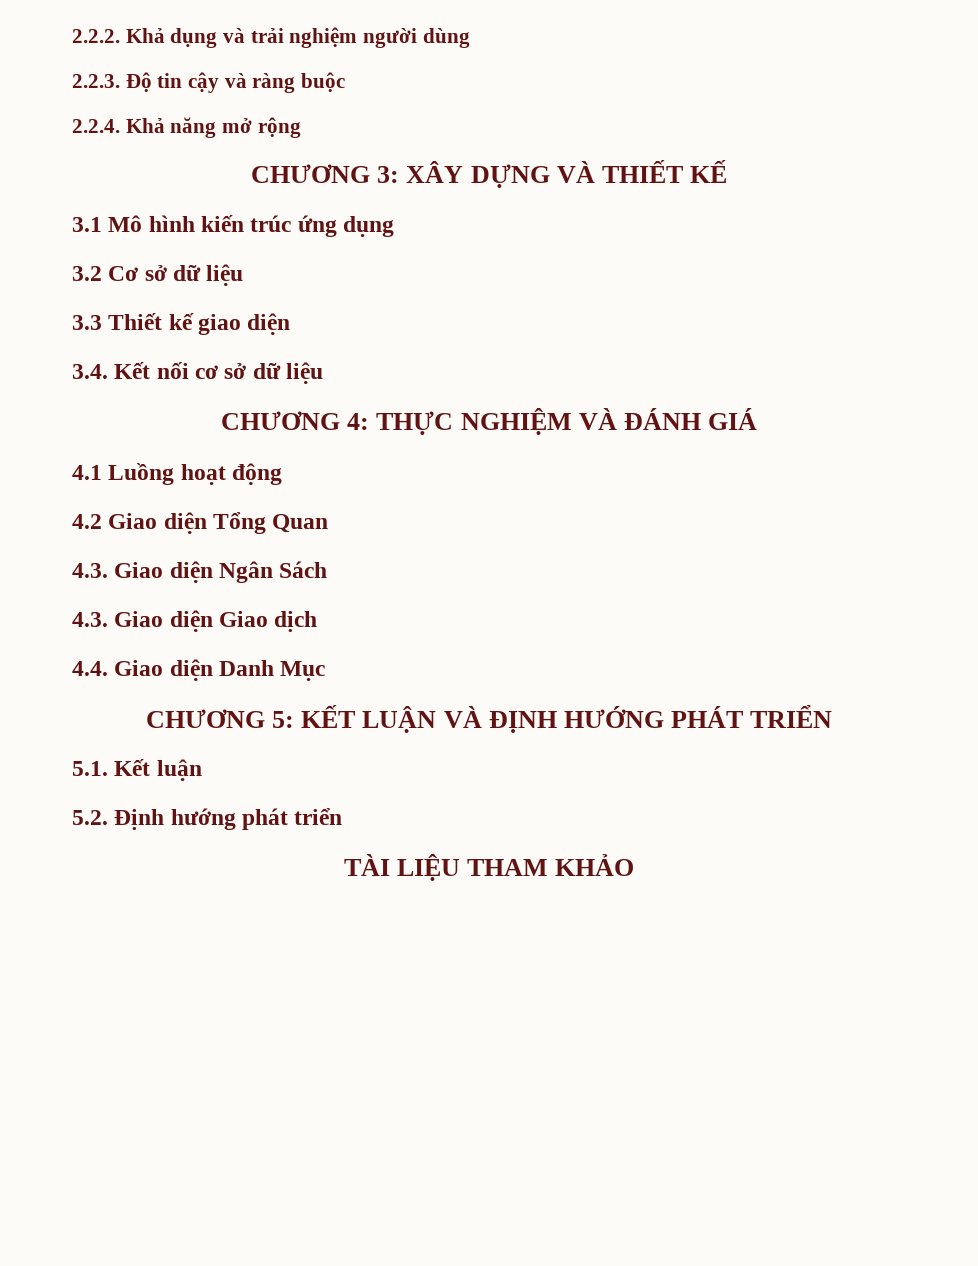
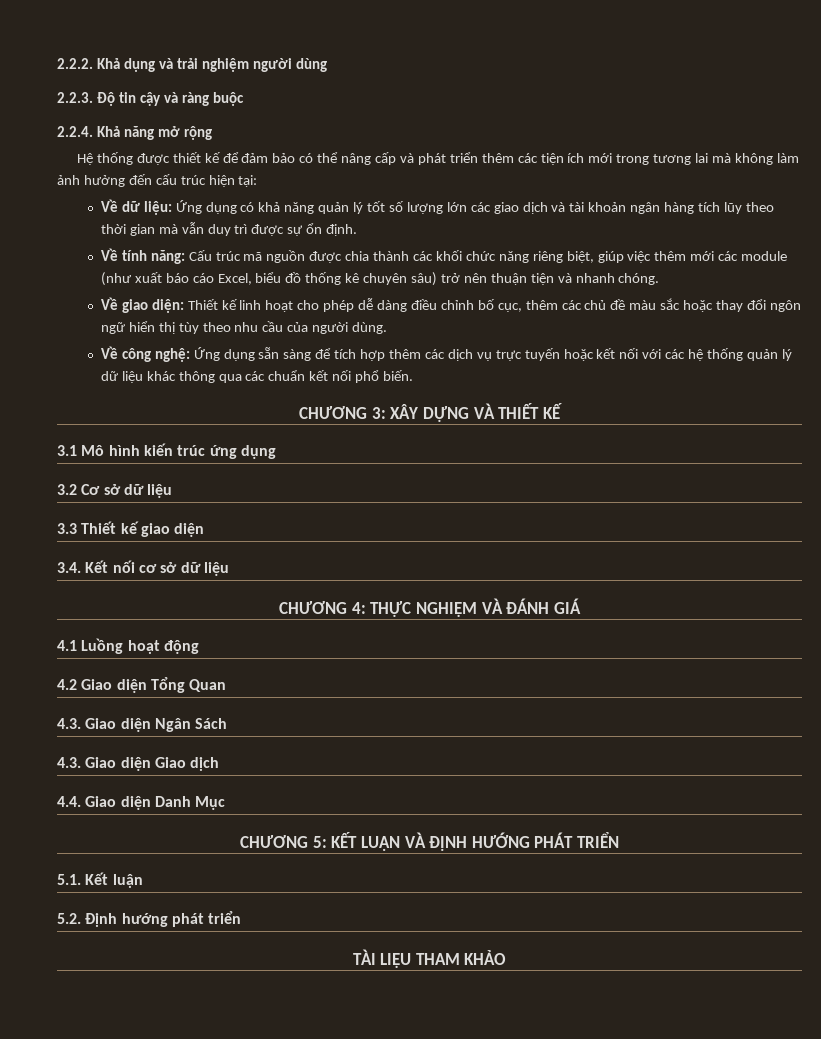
(301, 127) none -> [76,152,799,165] [57,174,258,187] [100,199,774,215] [100,222,358,236] [100,248,788,264] [100,272,660,286] [100,297,801,313] [100,321,388,334] [100,346,792,362] [100,370,414,383] // Hệ thống được thiết kế để đảm bảo có thể nâng cấp và phát triển thêm các tiện ích mới trong tương lai mà không làm ảnh hưởng đến cấu trúc hiện tại: // Về dữ liệu: Ứng dụng có khả năng quản lý tốt số lượng lớn các giao dịch và tài khoản ngân hàng tích lũy theo thời gian mà vẫn duy trì được sự ổn định. // Về tính năng: Cấu trúc mã nguồn được chia thành các khối chức năng riêng biệt, giúp việc thêm mới các module (như xuất báo cáo Excel, biểu đồ thống kê chuyên sâu) trở nên thuận tiện và nhanh chóng. // Về giao diện: Thiết kế linh hoạt cho phép dễ dàng điều chỉnh bố cục, thêm các chủ đề màu sắc hoặc thay đổi ngôn ngữ hiển thị tùy theo nhu cầu của người dùng. // Về công nghệ: Ứng dụng sẵn sàng để tích hợp thêm các dịch vụ trực tuyến hoặc kết nối với các hệ thống quản lý dữ liệu khác thông qua các chuẩn kết nối phổ biến.

